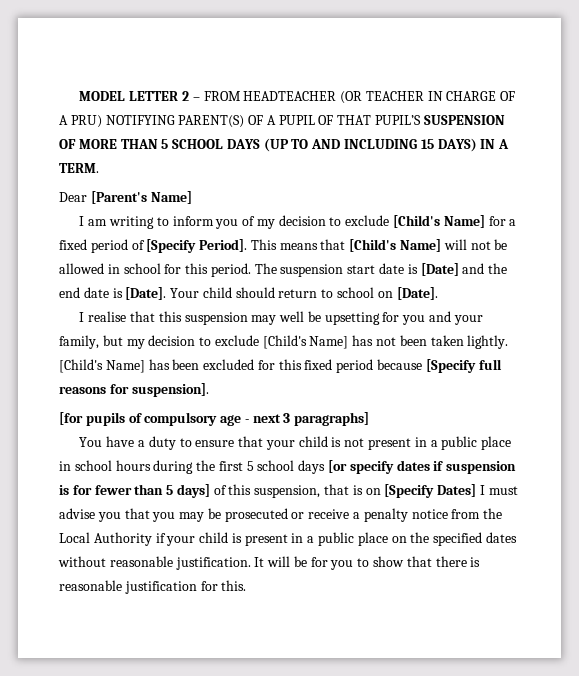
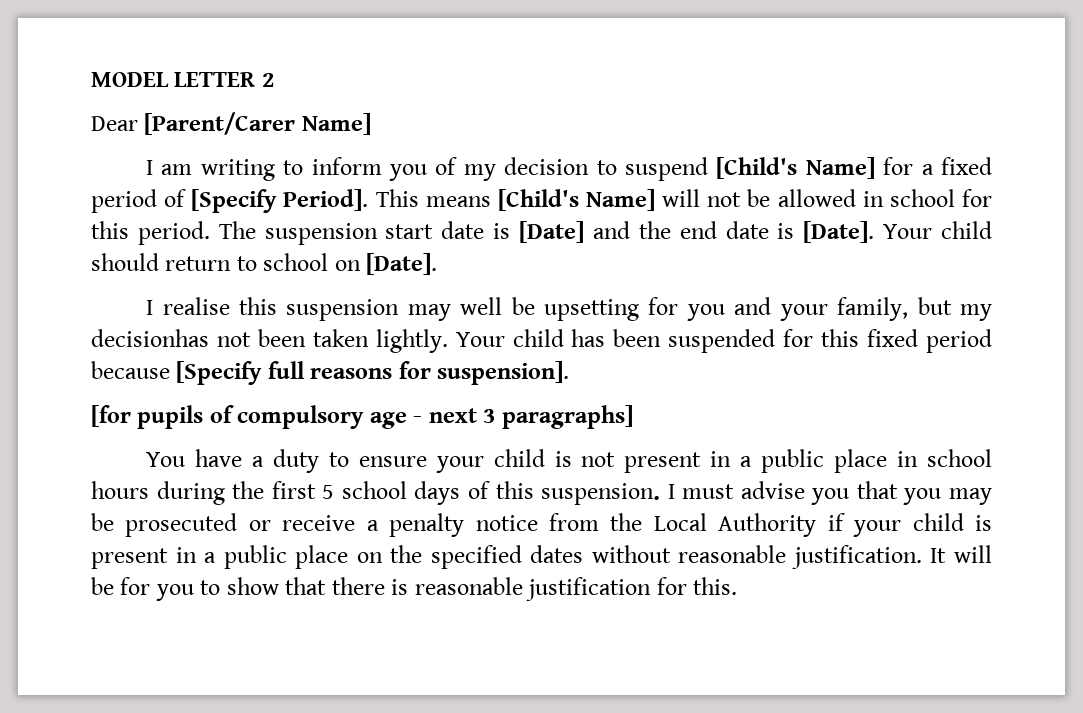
[192,91,516,104] [59,115,505,128] [59,138,510,152] [59,163,99,173] – FROM HEADTEACHER (OR TEACHER IN CHARGE OF A PRU) NOTIFYING PARENT(S) OF A PUPIL OF THAT PUPIL’S SUSPENSION OF MORE THAN 5 SCHOOL DAYS (UP TO AND INCLUDING 15 DAYS) IN A TERM. -> (274, 80) none
[90,191,147,204] [Parent's -> [144,112,296,135] [Parent/Carer
[345,215,390,226] exclude -> [625,157,709,181] suspend
[320,239,346,250] that -> (491, 201) none
[130,311,156,322] that -> (230, 306) none
[148,335,374,349] decision to exclude [Child's Name] has -> [91,329,209,347] decisionhas
[59,359,145,373] [Child's Name] -> [455,329,564,347] Your child
[203,359,255,370] excluded -> [668,329,776,353] suspended
[238,436,264,447] that -> (427, 461) none
[328,460,517,474] [59,484,477,498] [or specify dates if suspension is for fewer than 5 days] of this suspension, that is on [Specify Dates] -> [467,481,661,505] of this suspension.

